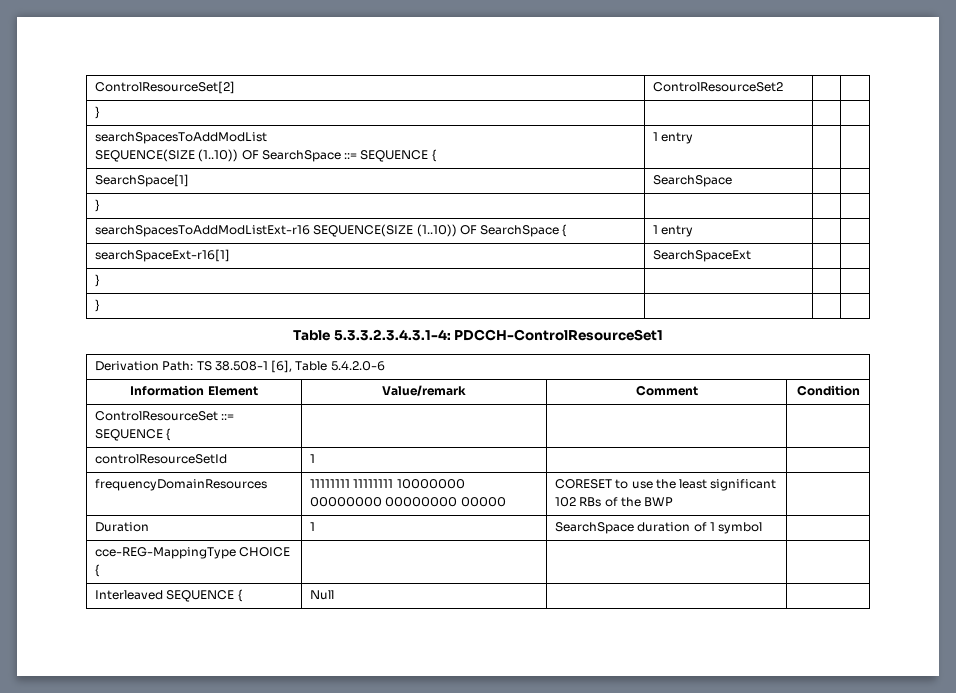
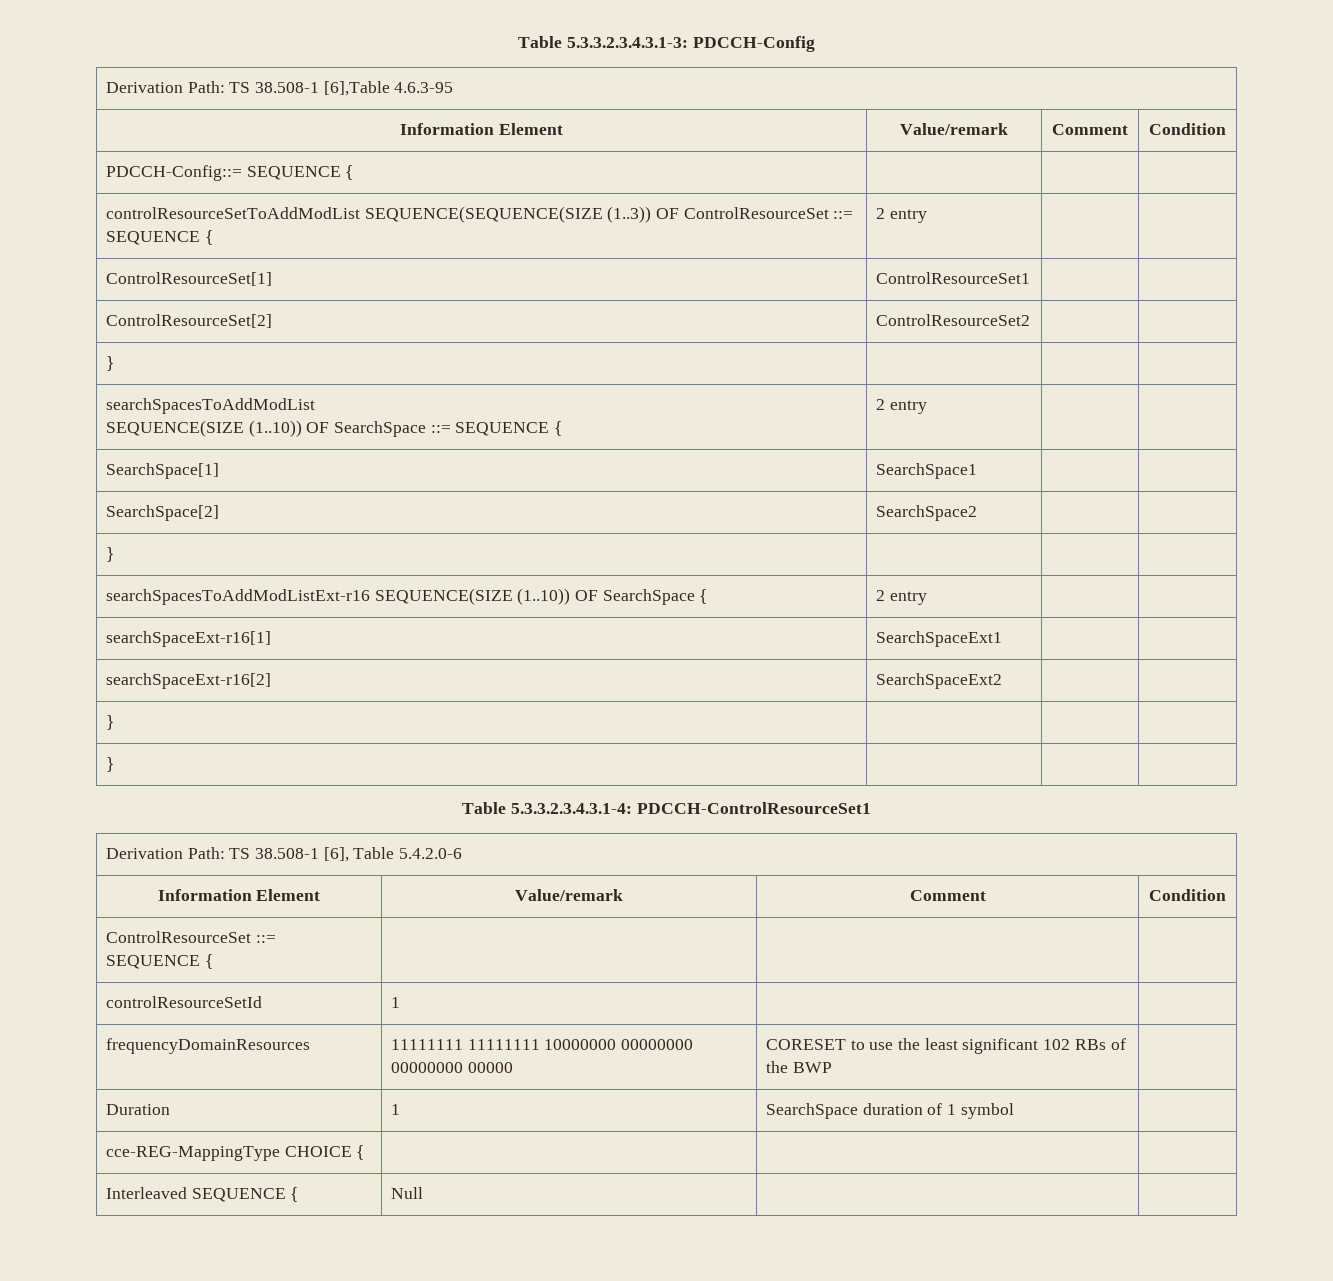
(95, 87) none -> [518,36,815,52] [105,81,454,96] [400,123,563,135] [900,123,1008,135] [1052,124,1128,135] [1149,123,1226,135] [105,165,354,181] [105,206,854,223] [105,230,213,245] [875,208,927,223] [105,272,272,286] [875,272,1030,284] Table 5.3.3.2.3.4.3.1-3: PDCCH-Config // Derivation Path: TS 38.508-1 [6],Table 4.6.3-95 // Information Element | Value/remark | Comment | Condition // PDCCH-Config::= SEQUENCE { | | | // controlResourceSetToAddModList SEQUENCE(SEQUENCE(SIZE (1..3)) OF ControlResourceSet ::= SEQUENCE { | 2 entry | | // ControlResourceSet[1] | ControlResourceSet1 | | //
[653,132,659,141] 1 -> [875,399,885,410] 2
[653,175,733,187] SearchSpace -> [875,463,977,479] [105,505,219,521] [875,505,977,521] SearchSpace1 | | // SearchSpace[2] | SearchSpace2
[653,225,659,234] 1 -> [875,590,885,601] 2
[653,250,752,262] SearchSpaceExt -> [875,631,1002,647] [105,673,271,689] [875,673,1002,689] SearchSpaceExt1 | | // searchSpaceExt-r16[2] | SearchSpaceExt2

